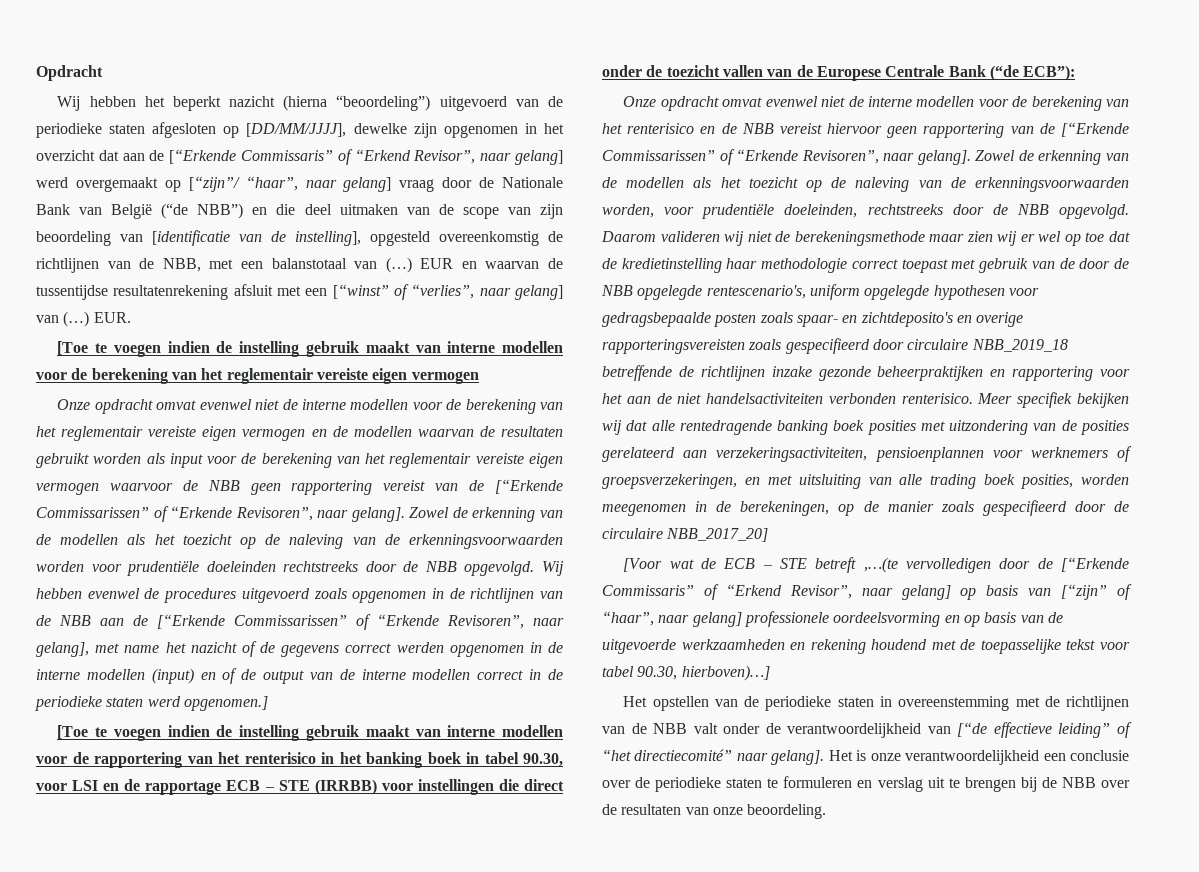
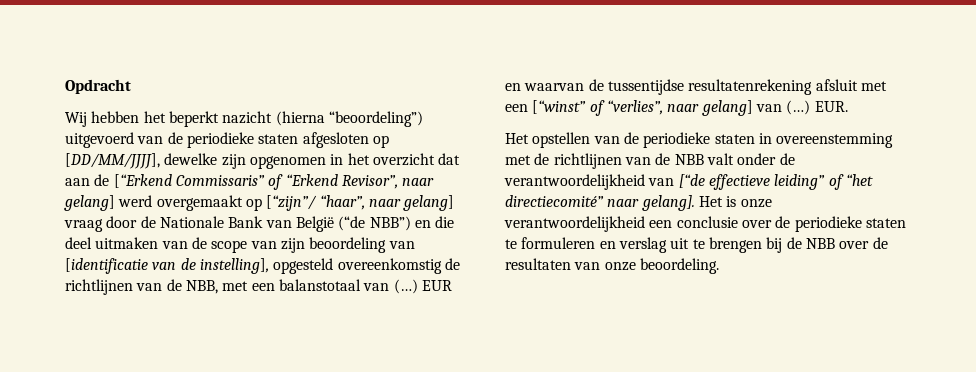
[169,149,237,164] [“Erkende -> [113,174,172,188] [“Erkend
[57,341,564,357] [36,368,479,384] [57,399,563,414] [36,426,564,441] [36,453,563,468] [36,479,564,495] [36,506,563,522] [36,534,563,549] [36,561,564,576] [36,588,563,603] [36,614,564,630] [36,641,563,657] [36,668,564,684] [35,696,268,711] [57,725,564,741] [36,752,563,768] [36,779,564,795] [602,65,1076,81] [623,96,1129,111] [602,122,1129,138] [602,149,1129,165] [602,177,1129,192] [602,204,1129,219] [601,231,1130,246] [602,258,1129,273] [601,284,1039,300] [602,312,1024,327] [602,338,1068,354] [602,365,1130,381] [602,392,1129,408] [602,420,1129,435] [602,446,1132,462] [602,474,1129,489] [602,500,1129,516] [602,528,769,542] [623,557,1129,573] [602,584,1132,600] [602,611,1063,627] [602,639,1130,654] [602,665,770,681] // [Toe te voegen indien de instelling gebruik maakt van interne modellen voor de berekening van het reglementair vereiste eigen vermogen // Onze opdracht omvat evenwel niet de interne modellen voor de berekening van het reglementair vereiste eigen vermogen en de modellen waarvan de resultaten gebruikt worden als input voor de berekening van het reglementair vereiste eigen vermogen waarvoor de NBB geen rapportering vereist van de [“Erkende Commissarissen” of “Erkende Revisoren”, naar gelang]. Zowel de erkenning van de modellen als het toezicht op de naleving van de erkenningsvoorwaarden worden voor prudentiële doeleinden rechtstreeks door de NBB opgevolgd. Wij hebben evenwel de procedures uitgevoerd zoals opgenomen in de richtlijnen van de NBB aan de [“Erkende Commissarissen” of “Erkende Revisoren”, naar gelang], met name het nazicht of de gegevens correct werden opgenomen in de interne modellen (input) en of de output van de interne modellen correct in de periodieke staten werd opgenomen.] // [Toe te voegen indien de instelling gebruik maakt van interne modellen voor de rapportering van het renterisico in het banking boek in tabel 90.30, voor LSI en de rapportage ECB – STE (IRRBB) voor instellingen die direct onder de toezicht vallen van de Europese Centrale Bank (“de ECB”): // Onze opdracht omvat evenwel niet de interne modellen voor de berekening van het renterisico en de NBB vereist hiervoor geen rapportering van de [“Erkende Commissarissen” of “Erkende Revisoren”, naar gelang]. Zowel de erkenning van de modellen als het toezicht op de naleving van de erkenningsvoorwaarden worden, voor prudentiële doeleinden, rechtstreeks door de NBB opgevolgd. Daarom valideren wij niet de berekeningsmethode maar zien wij er wel op toe dat de kredietinstelling haar methodologie correct toepast met gebruik van de door de NBB opgelegde rentescenario's, uniform opgelegde hypothesen voor gedragsbepaalde posten zoals spaar- en zichtdeposito's en overige rapporteringsvereisten zoals gespecifieerd door circulaire NBB_2019_18 betreffende de richtlijnen inzake gezonde beheerpraktijken en rapportering voor het aan de niet handelsactiviteiten verbonden renterisico. Meer specifiek bekijken wij dat alle rentedragende banking boek posities met uitzondering van de posities gerelateerd aan verzekeringsactiviteiten, pensioenplannen voor werknemers of groepsverzekeringen, en met uitsluiting van alle trading boek posities, worden meegenomen in de berekeningen, op de manier zoals gespecifieerd door de circulaire NBB_2017_20] // [Voor wat de ECB – STE betreft ,…(te vervolledigen door de [“Erkende Commissaris” of “Erkend Revisor”, naar gelang] op basis van [“zijn” of “haar”, naar gelang] professionele oordeelsvorming en op basis van de uitgevoerde werkzaamheden en rekening houdend met de toepasselijke tekst voor tabel 90.30, hierboven)…] -> (848, 106) none

